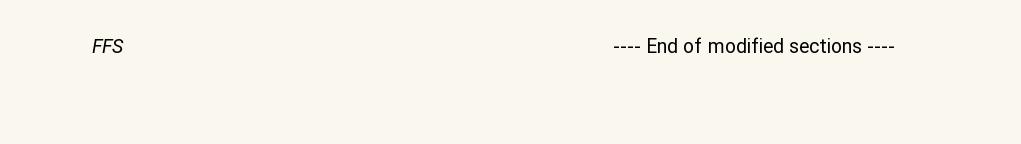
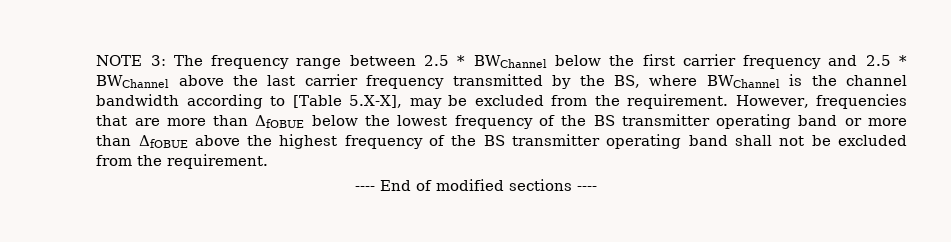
[92,39,125,53] FFS -> [96,54,908,69] [96,74,907,89] [96,94,908,109] [96,114,908,129] [96,134,907,149] [96,154,269,169] NOTE 3: The frequency range between 2.5 * BWChannel below the first carrier frequency and 2.5 * BWChannel above the last carrier frequency transmitted by the BS, where BWChannel is the channel bandwidth according to [Table 5.X-X], may be excluded from the requirement. However, frequencies that are more than ΔfOBUE below the lowest frequency of the BS transmitter operating band or more than ΔfOBUE above the highest frequency of the BS transmitter operating band shall not be excluded from the requirement.

